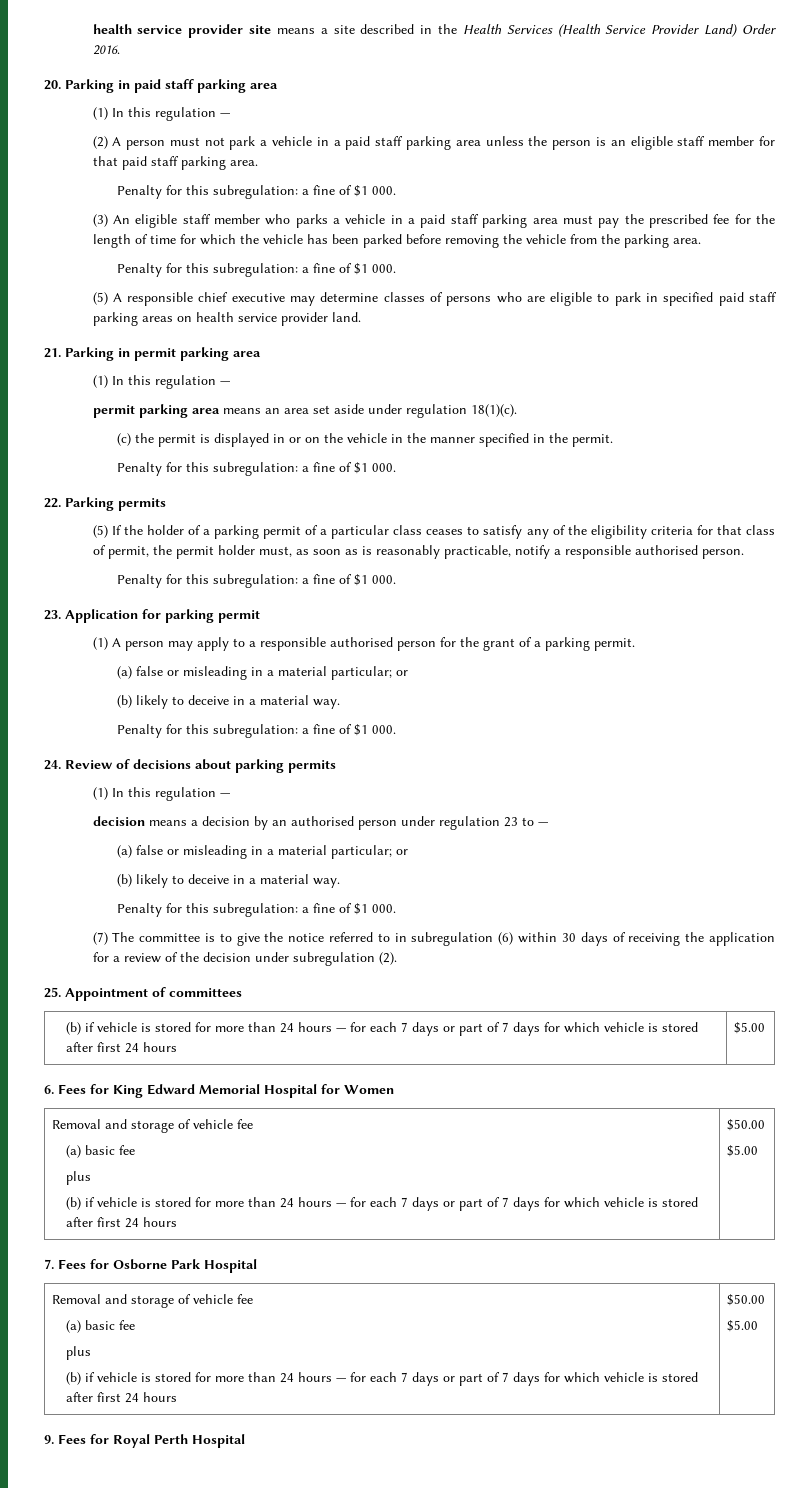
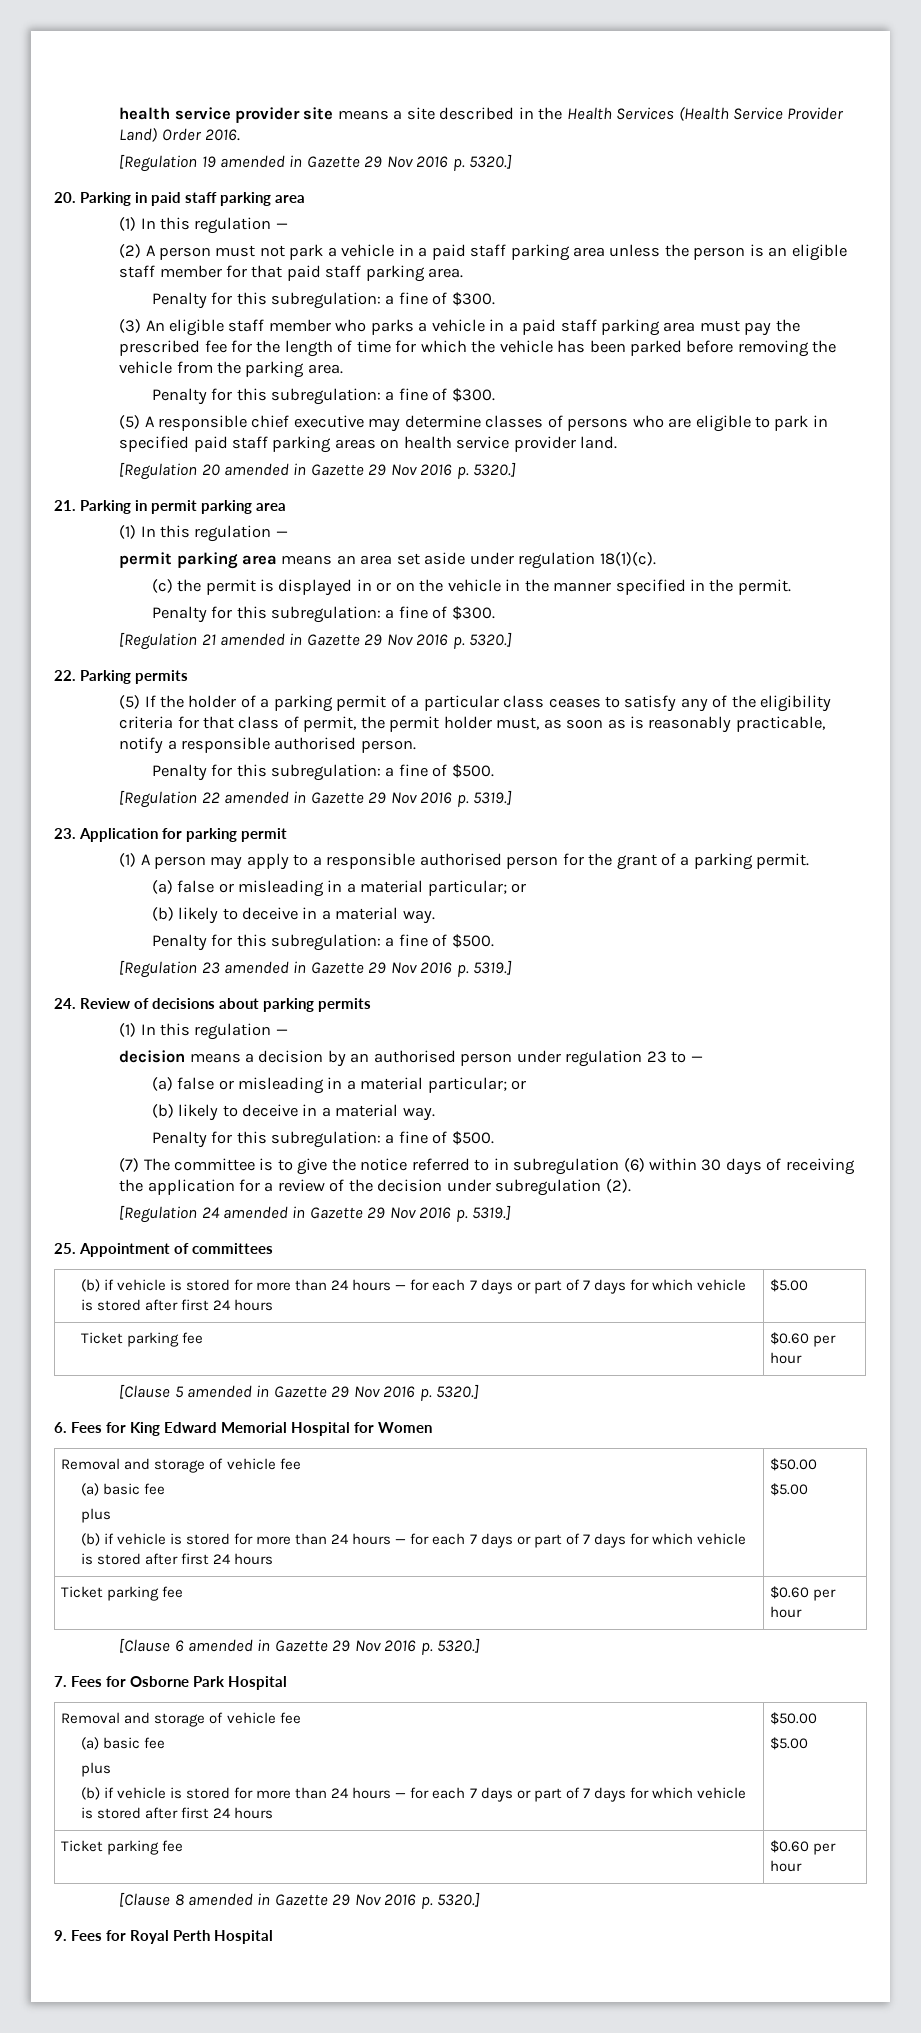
(120, 50) none -> [119,154,513,172] // [Regulation 19 amended in Gazette 29 Nov 2016 p. 5320.]
[353,185,396,197] $1 000. -> [451,292,495,306] $300.
[353,263,396,275] $1 000. -> [451,388,495,402] $300.
(361, 317) none -> [119,462,517,480] // [Regulation 20 amended in Gazette 29 Nov 2016 p. 5320.]
[353,462,396,474] $1 000. -> [451,606,495,620] [119,632,513,650] $300. // [Regulation 21 amended in Gazette 29 Nov 2016 p. 5320.]
[353,574,396,586] $1 000. -> [451,764,494,778] [119,790,513,808] $500. // [Regulation 22 amended in Gazette 29 Nov 2016 p. 5319.]
[353,724,396,736] $1 000. -> [451,934,494,948] [119,960,513,978] $500. // [Regulation 23 amended in Gazette 29 Nov 2016 p. 5319.]
[353,903,396,915] $1 000. -> [451,1131,494,1145] $500.
(397, 958) none -> [119,1205,512,1223] // [Regulation 24 amended in Gazette 29 Nov 2016 p. 5319.]
(765, 1028) none -> [80,1332,203,1347] [770,1332,837,1347] [770,1352,803,1364] [119,1384,480,1401] // Ticket parking fee | $0.60 per hour // [Clause 5 amended in Gazette 29 Nov 2016 p. 5320.]
(758, 1151) none -> [61,1586,184,1601] [770,1586,837,1601] [770,1606,803,1618] [119,1638,481,1655] // Ticket parking fee | $0.60 per hour // [Clause 6 amended in Gazette 29 Nov 2016 p. 5320.]
(758, 1326) none -> [61,1840,184,1855] [770,1840,837,1855] [770,1860,803,1872] [119,1892,481,1909] // Ticket parking fee | $0.60 per hour // [Clause 8 amended in Gazette 29 Nov 2016 p. 5320.]

